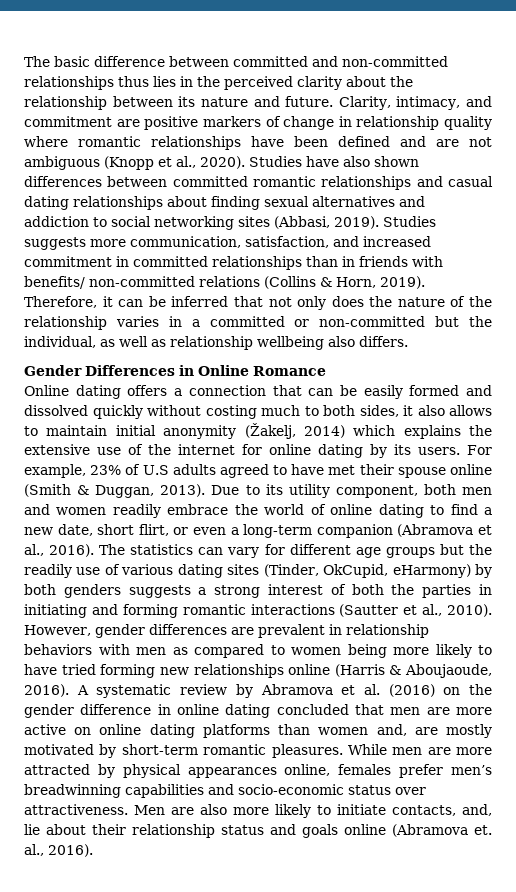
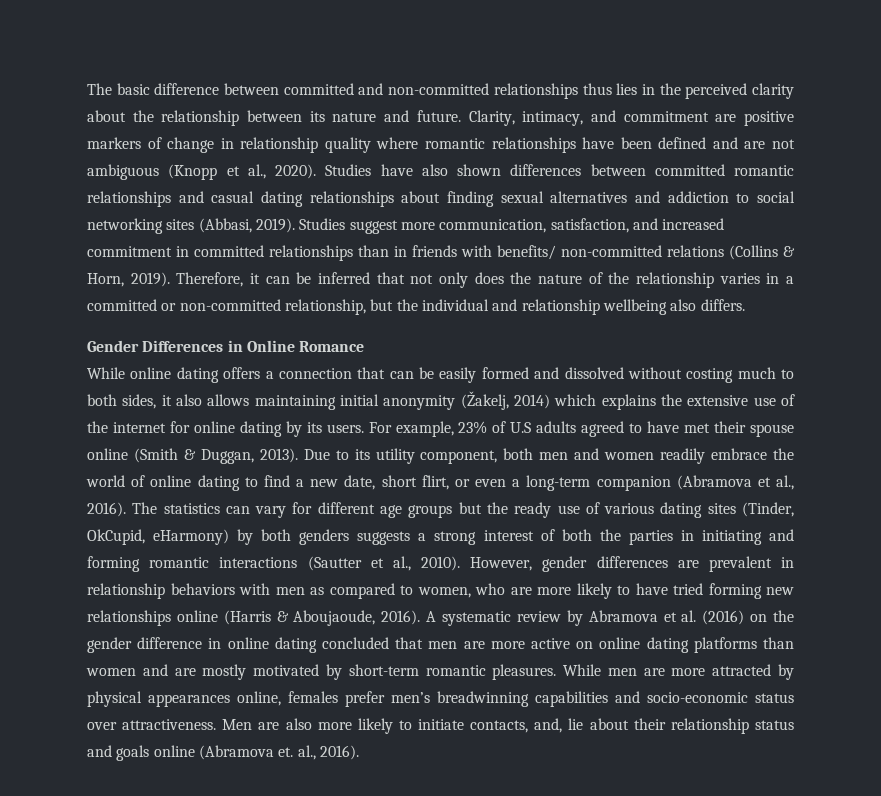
[24,237,86,250] suggests -> [349,220,398,234] suggest
[435,316,492,327] [24,336,166,348] but the individual, as well as -> [284,299,518,315] relationship, but the individual and
[24,385,69,396] Online -> [87,367,172,379] While online
[92,405,143,419] quickly -> (624, 373) none
[24,425,108,436] to maintain -> [254,395,336,410] maintaining
[24,564,72,578] readily -> [514,502,552,518] ready
[291,644,387,658] women being -> [417,583,532,598] women, who are
[376,724,407,736] and, -> [142,664,168,676] and

